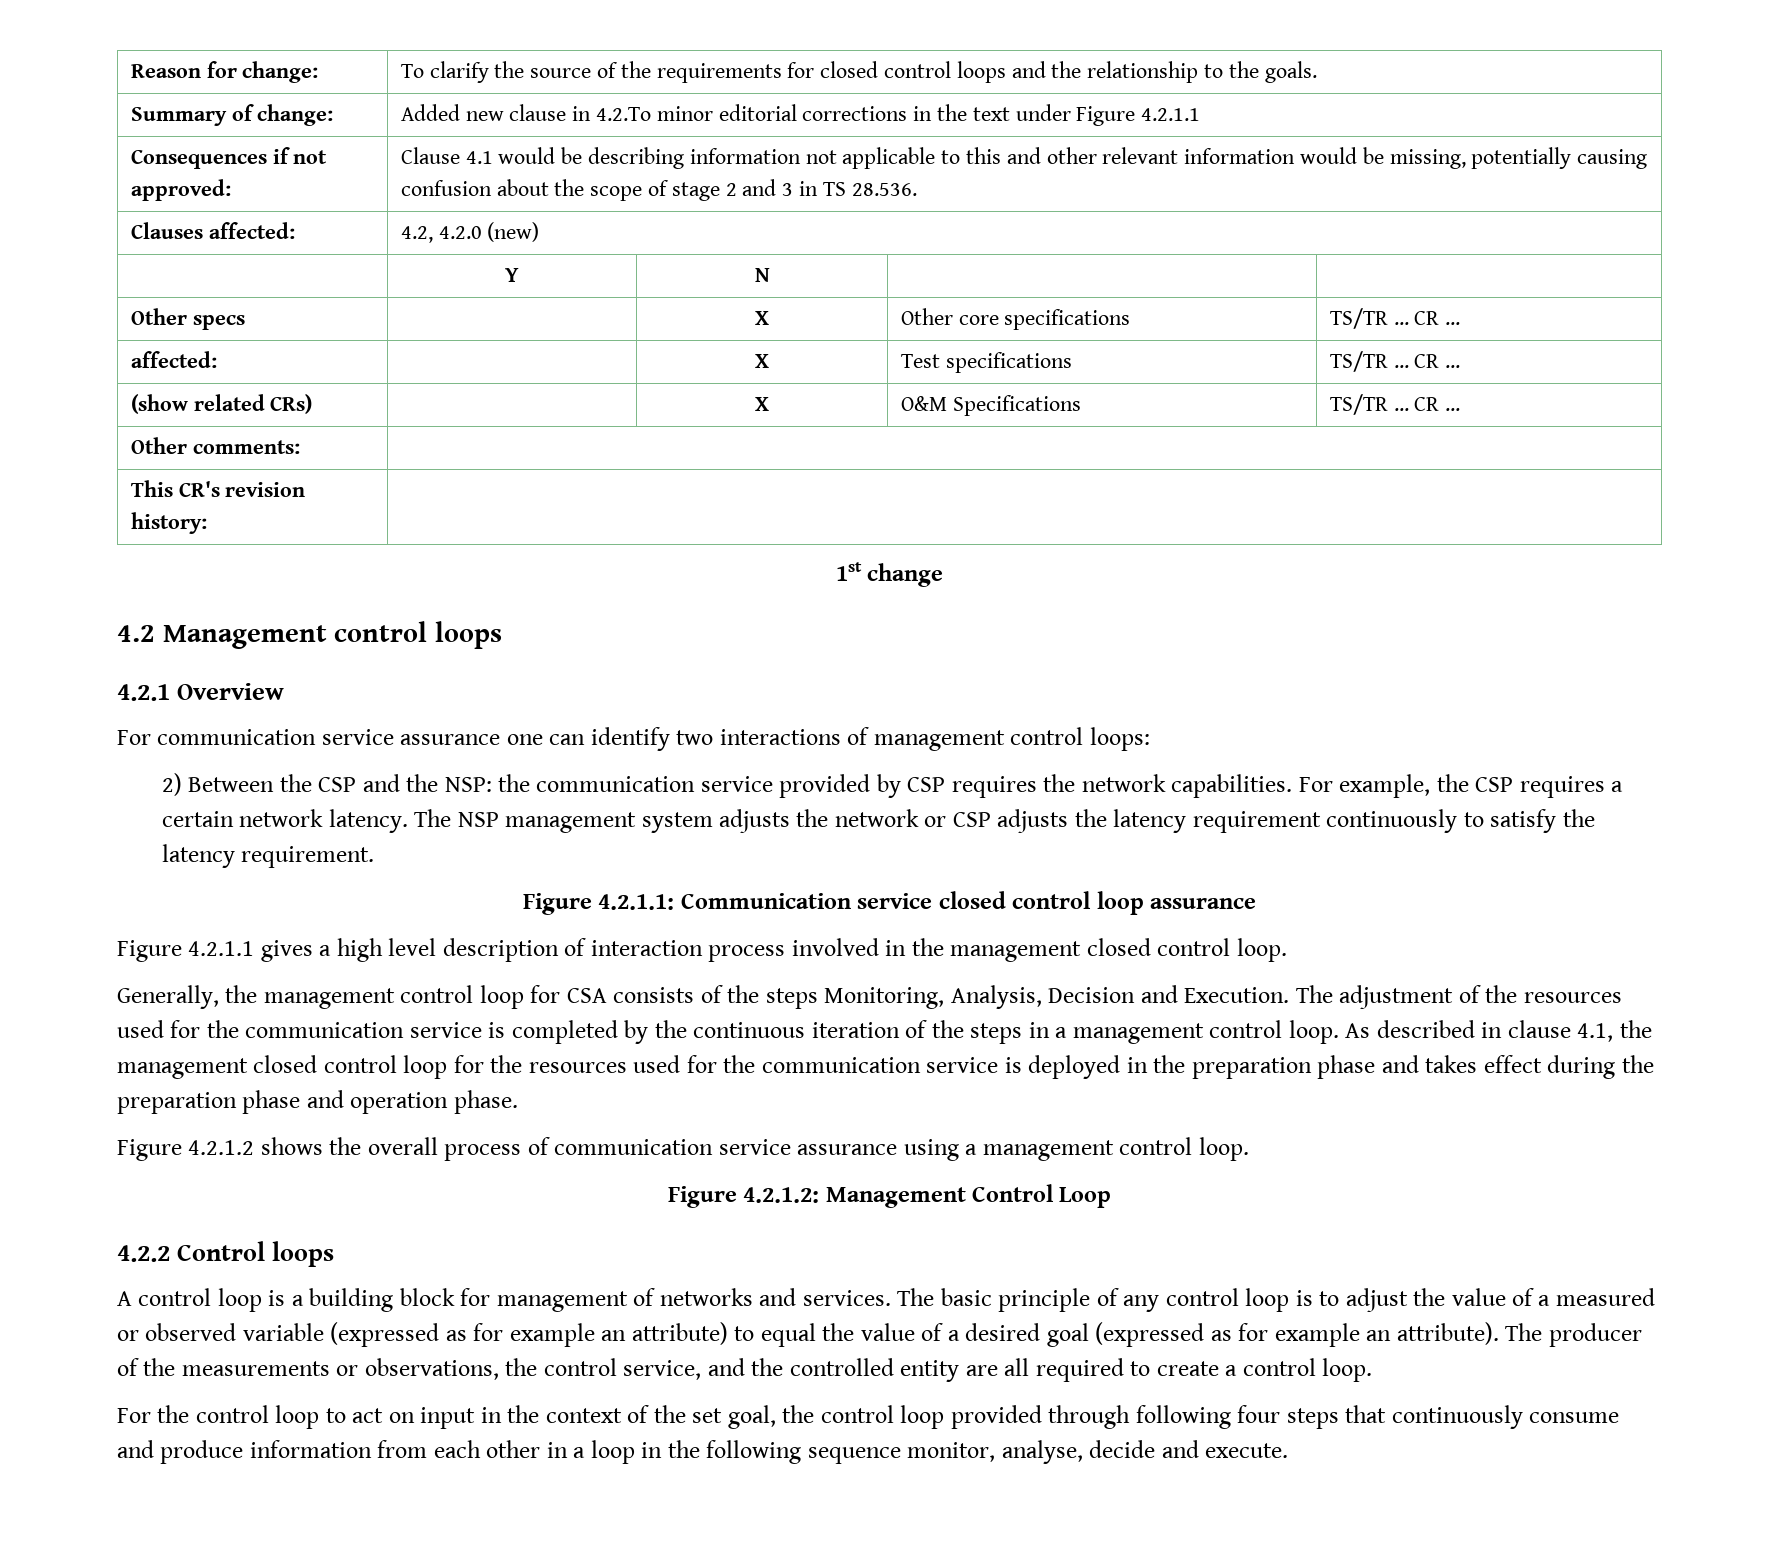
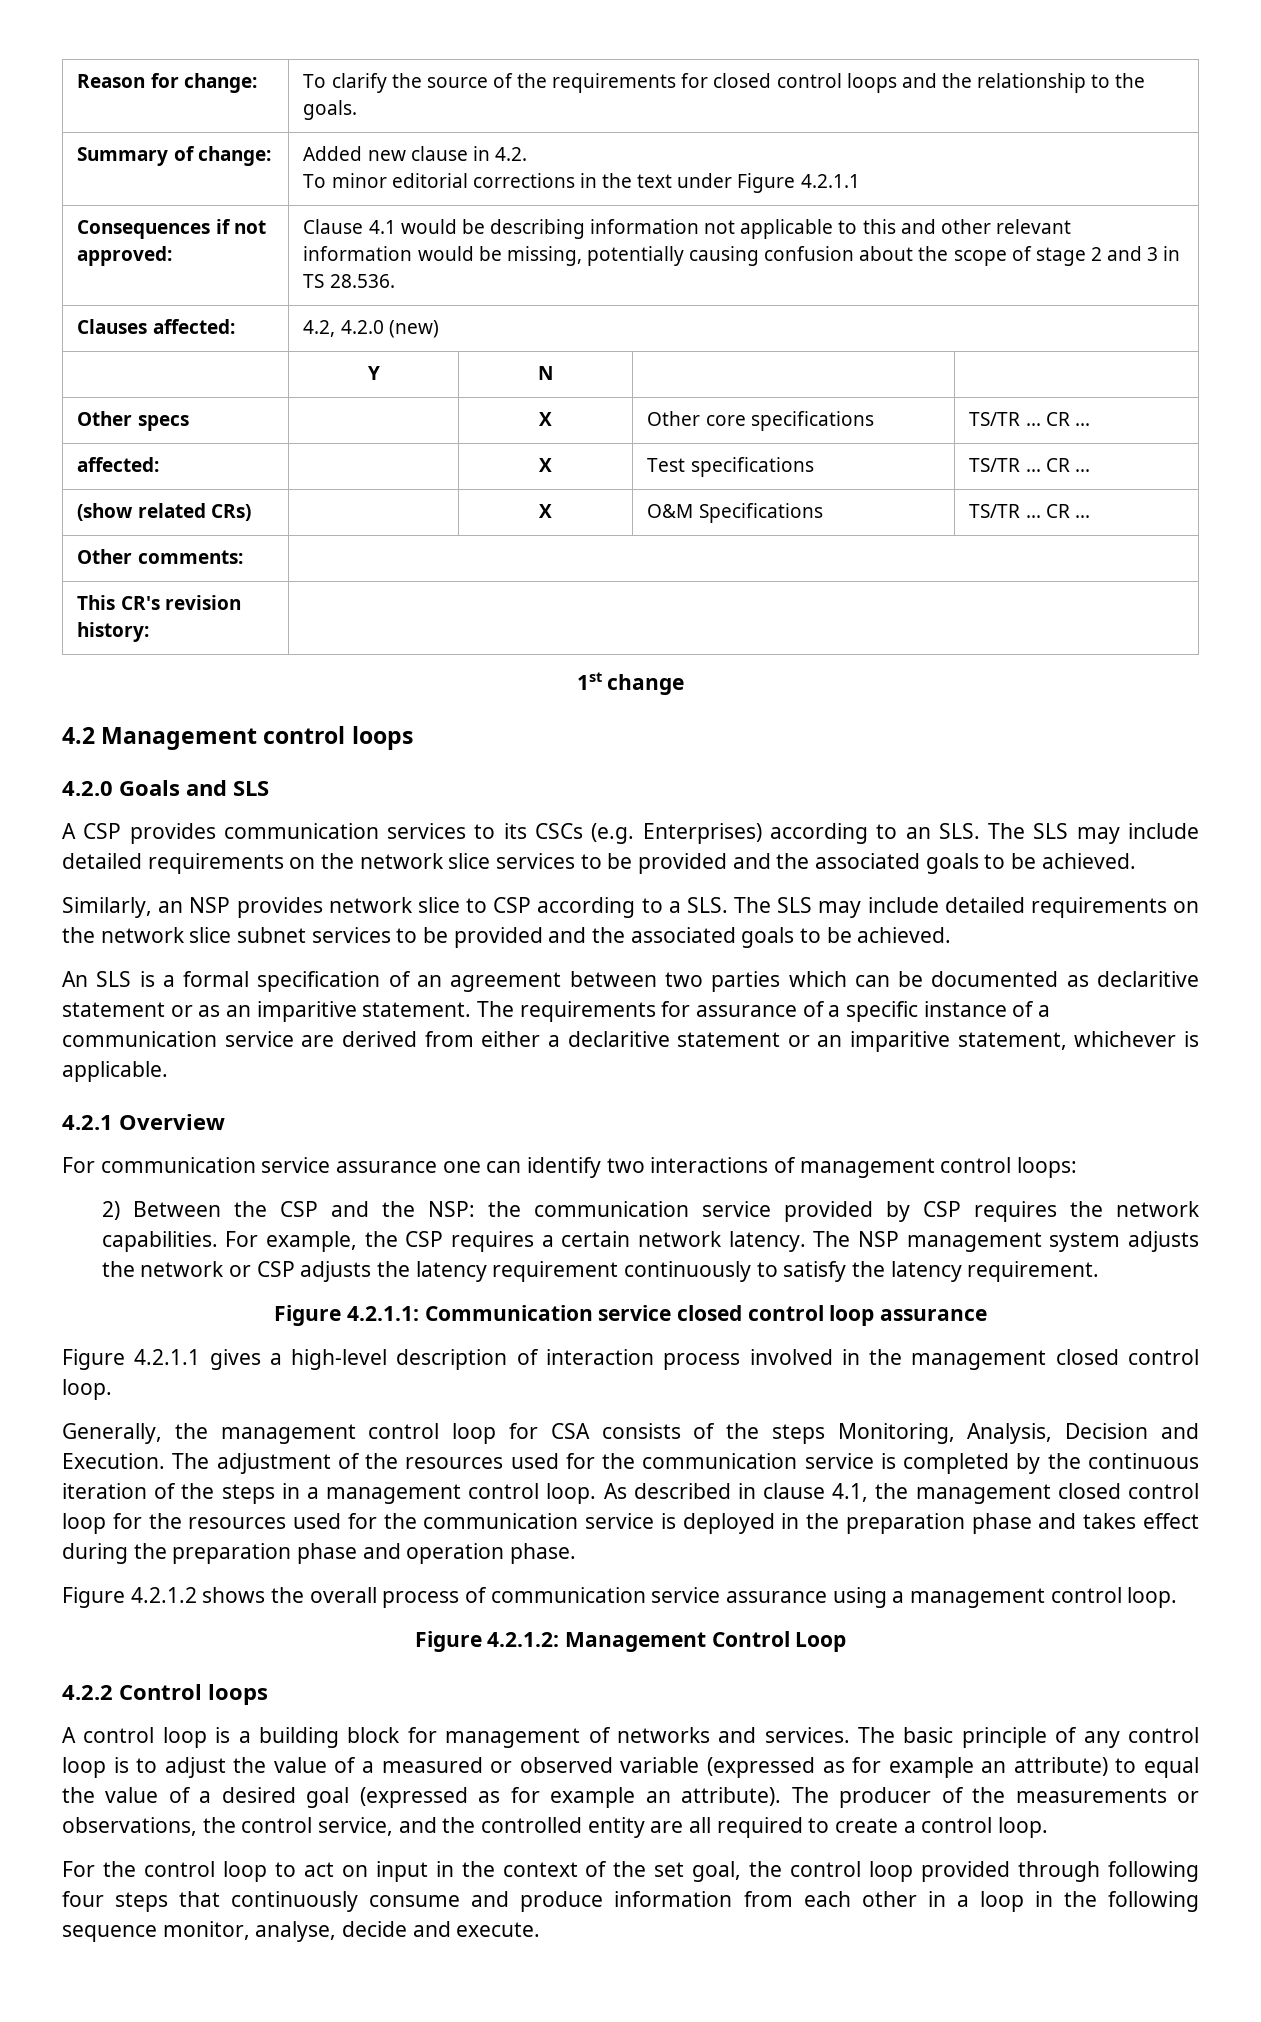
[595,107,651,121] 4.2.To -> [494,147,527,161] [303,174,327,188] 4.2. // To
(502, 635) none -> [62,780,269,796] [62,823,1199,844] [62,853,1136,874] [62,897,1199,918] [62,927,952,948] [62,971,1199,992] [62,1001,1051,1022] [62,1031,1199,1052] [62,1061,168,1082] // 4.2.0 Goals and SLS // A CSP provides communication services to its CSCs (e.g. Enterprises) according to an SLS. The SLS may include detailed requirements on the network slice services to be provided and the associated goals to be achieved. // Similarly, an NSP provides network slice to CSP according to a SLS. The SLS may include detailed requirements on the network slice subnet services to be provided and the associated goals to be achieved. // An SLS is a formal specification of an agreement between two parties which can be documented as declaritive statement or as an imparitive statement. The requirements for assurance of a specific instance of a communication service are derived from either a declaritive statement or an imparitive statement, whichever is applicable.
[336,938,437,962] high level -> [291,1349,388,1370] high-level

